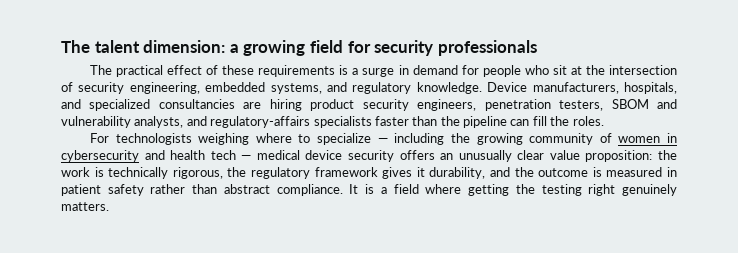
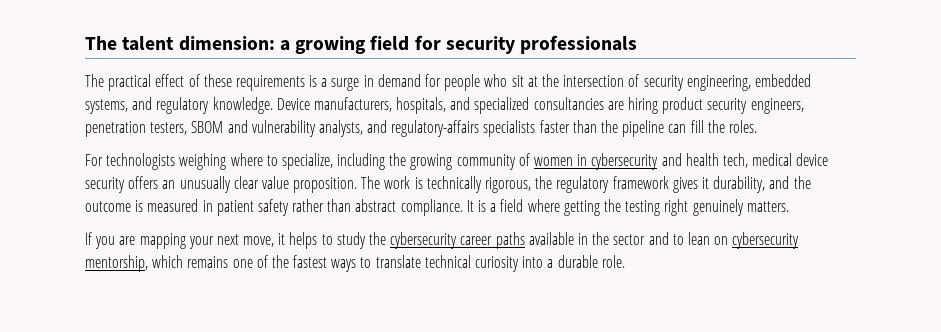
[317,133,388,145] specialize — -> [281,153,333,170] specialize,
[210,150,252,160] tech — -> [722,153,748,168] tech,
[585,150,677,162] proposition: the -> [293,176,381,193] proposition. The
(109, 206) none -> [85,232,800,249] [85,255,625,272] // If you are mapping your next move, it helps to study the cybersecurity career paths available in the sector and to lean on cybersecurity mentorship, which remains one of the fastest ways to translate technical curiosity into a durable role.

